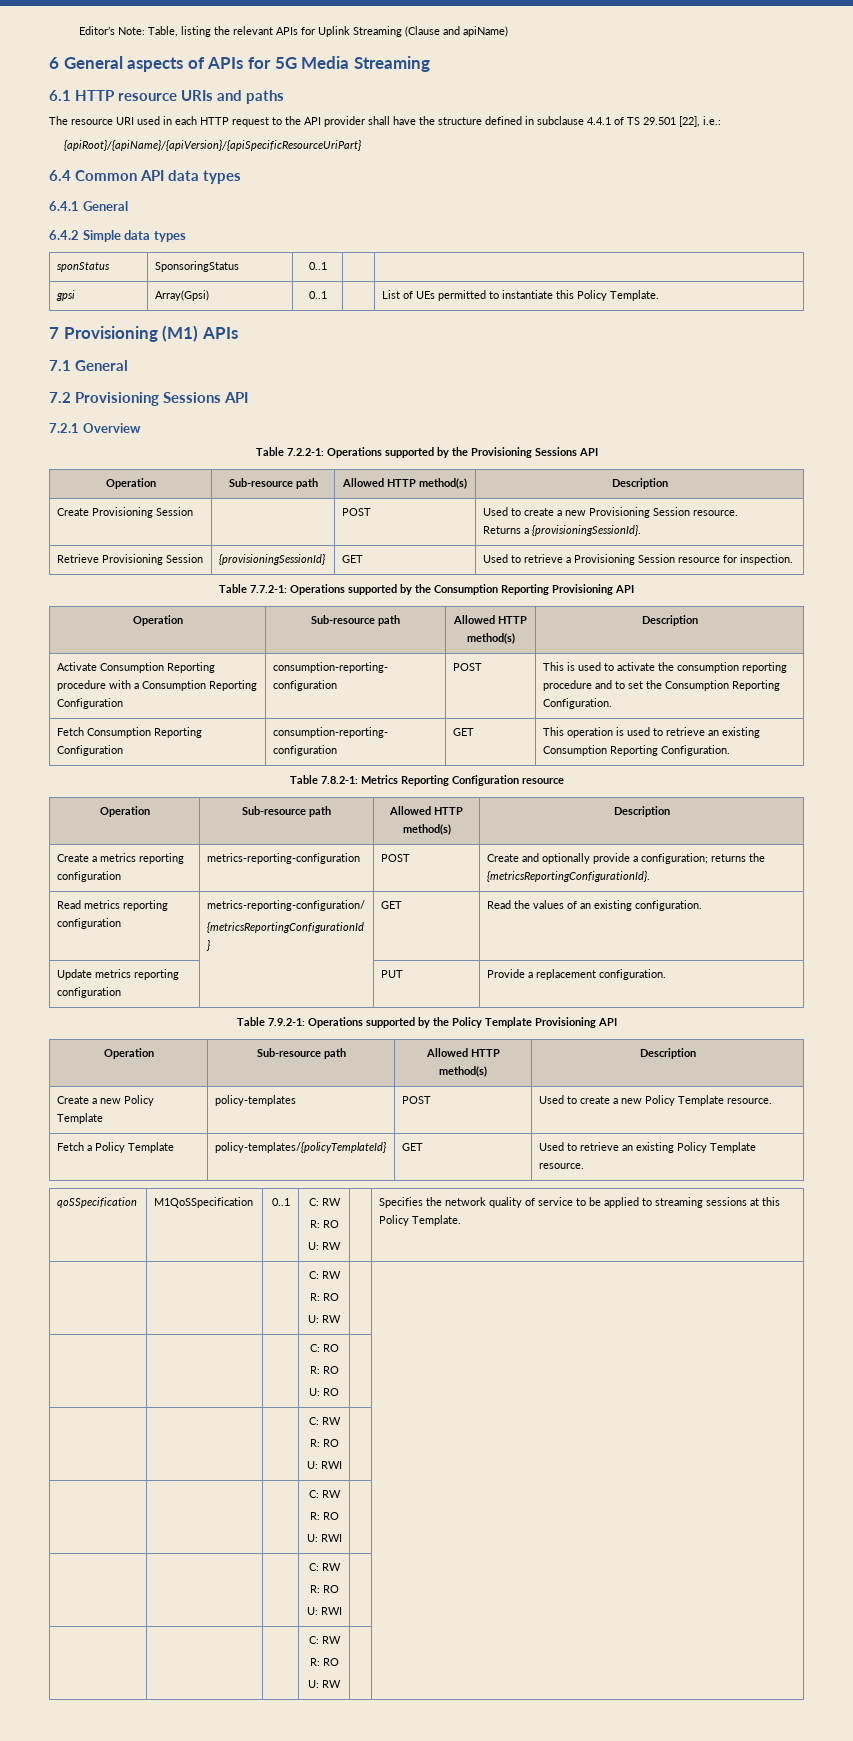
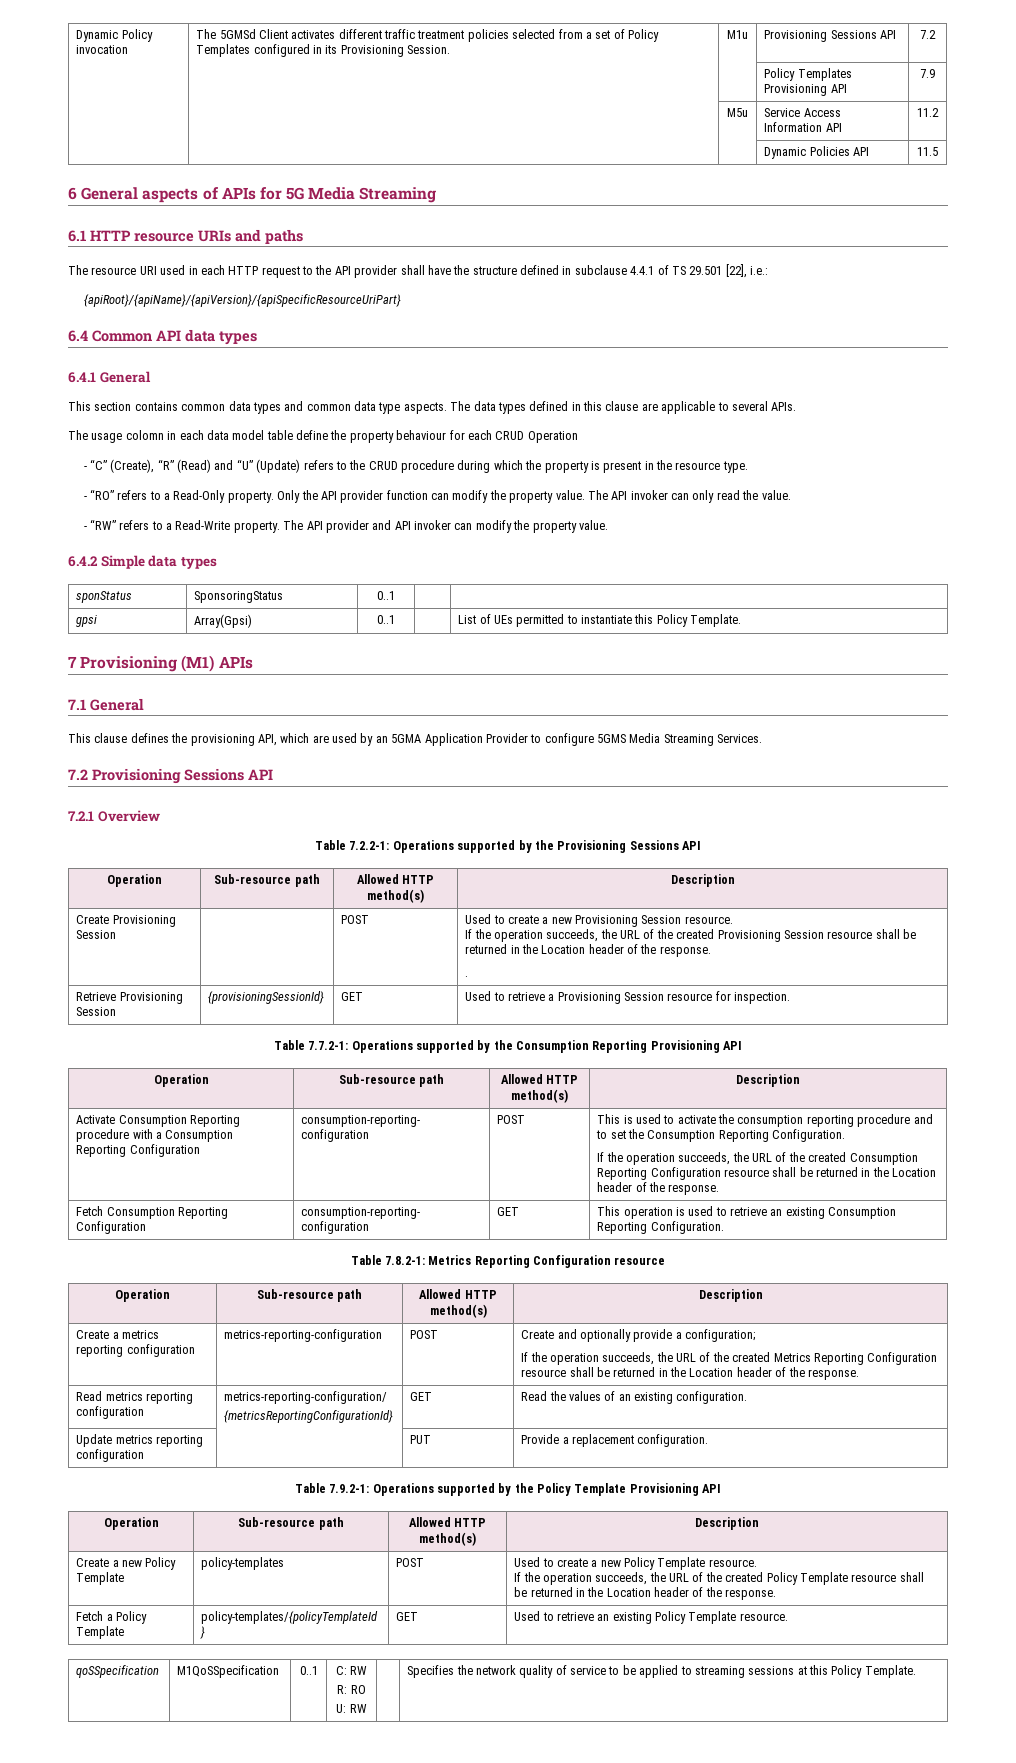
[78,26,508,37] Editor’s Note: Table, listing the relevant APIs for Uplink Streaming (Clause and apiName) -> [76,29,153,42] [76,45,129,54] [196,29,660,42] [196,44,451,57] [727,30,748,39] [764,30,896,42] [920,30,936,39] [764,68,852,81] [764,84,847,96] [920,69,935,78] [727,108,748,117] [764,108,841,117] [764,122,842,132] [917,108,939,117] [764,146,869,159] [917,147,938,156] Dynamic Policy invocation | The 5GMSd Client activates different traffic treatment policies selected from a set of Policy Templates configured in its Provisioning Session. | M1u | Provisioning Sessions API | 7.2 // | | | Policy Templates Provisioning API | 7.9 // | | M5u | Service Access Information API | 11.2 // | | | Dynamic Policies API | 11.5
(128, 206) none -> [68,401,797,414] [68,430,578,443] [83,459,748,473] [83,489,791,503] [83,519,608,533] // This section contains common data types and common data type aspects. The data types defined in this clause are applicable to several APIs. // The usage colomn in each data model table define the property behaviour for each CRUD Operation // - “C” (Create), “R” (Read) and “U” (Update) refers to the CRUD procedure during which the property is present in the resource type. // - “RO” refers to a Read-Only property. Only the API provider function can modify the property value. The API invoker can only read the value. // - “RW” refers to a Read-Write property. The API provider and API invoker can modify the property value.
(129, 365) none -> [68,733,763,746] // This clause defines the provisioning API, which are used by an 5GMA Application Provider to configure 5GMS Media Streaming Services.
[483,525,642,536] Returns a {provisioningSessionId}. -> [465,929,917,942] [465,944,711,957] [465,976,469,977] If the operation succeeds, the URL of the created Provisioning Session resource shall be returned in the Location header of the response. // .
(613, 703) none -> [597,1152,918,1165] [597,1167,937,1180] [597,1182,720,1195] // If the operation succeeds, the URL of the created Consumption Reporting Configuration resource shall be returned in the Location header of the response.
[711,853,766,862] [487,871,651,882] returns the {metricsReportingConfigurationId}. -> [521,1352,938,1365] [521,1367,859,1380] // If the operation succeeds, the URL of the created Metrics Reporting Configuration resource shall be returned in the Location header of the response.
(773, 1101) none -> [514,1572,924,1585] [514,1587,777,1600] // If the operation succeeds, the URL of the created Policy Template resource shall be returned in the Location header of the response.
[308,1271,341,1279] [309,1293,339,1301] [308,1315,341,1323] [309,1344,339,1352] [309,1366,339,1374] [309,1388,339,1396] [308,1417,341,1425] [309,1439,339,1447] [306,1461,342,1469] [308,1490,341,1498] [309,1512,339,1520] [306,1534,342,1542] [308,1563,341,1571] [309,1585,339,1593] [306,1607,342,1615] [308,1636,341,1644] [309,1658,339,1666] [308,1680,341,1688] // | | | C: RW // R: RO // U: RW | | // | | | C: RO // R: RO // U: RO | | // | | | C: RW // R: RO // U: RWI | | // | | | C: RW // R: RO // U: RWI | | // | | | C: RW // R: RO // U: RWI | | // | | | C: RW // R: RO // U: RW | | -> (916, 1671) none

